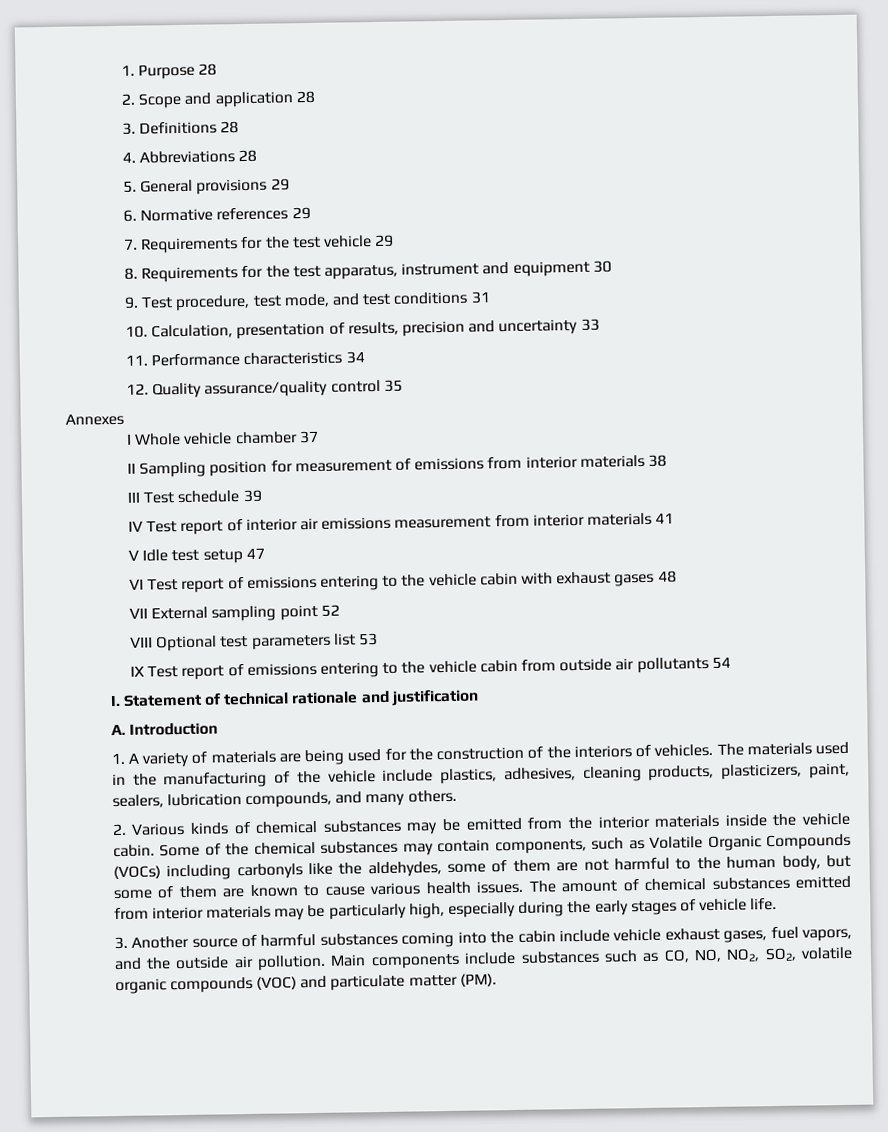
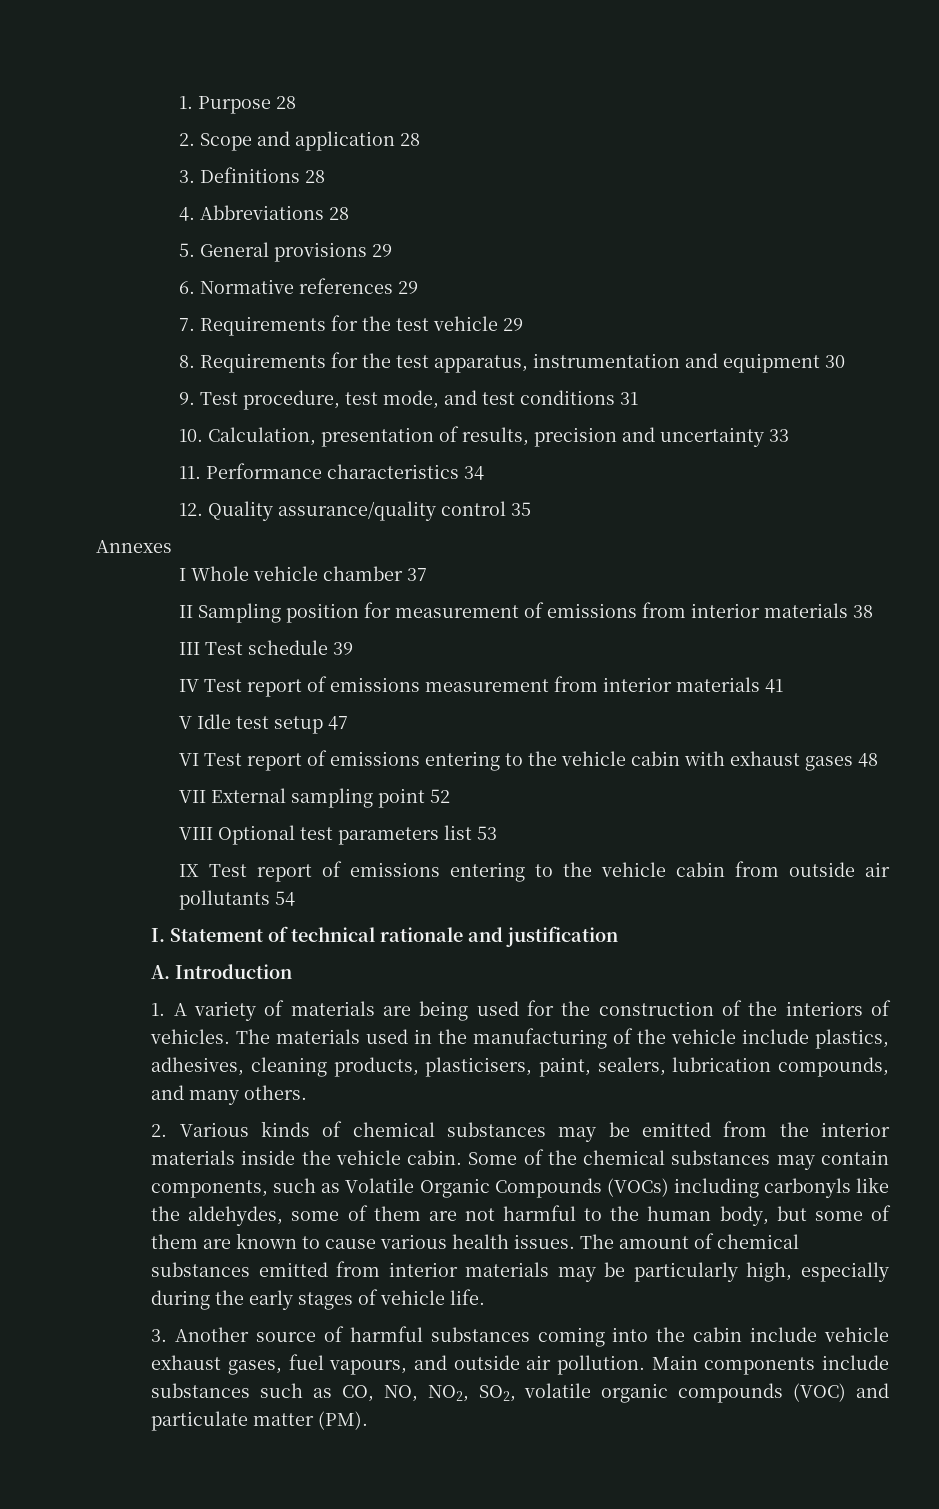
[401,262,480,276] instrument -> [532,353,680,368] instrumentation
[245,517,320,532] interior air -> (327, 684) none
[721,763,803,780] plasticizers, -> [425,1057,533,1077] plasticisers,
[802,928,853,942] [113,957,172,971] vapors, and the -> [329,1355,447,1375] vapours, and

